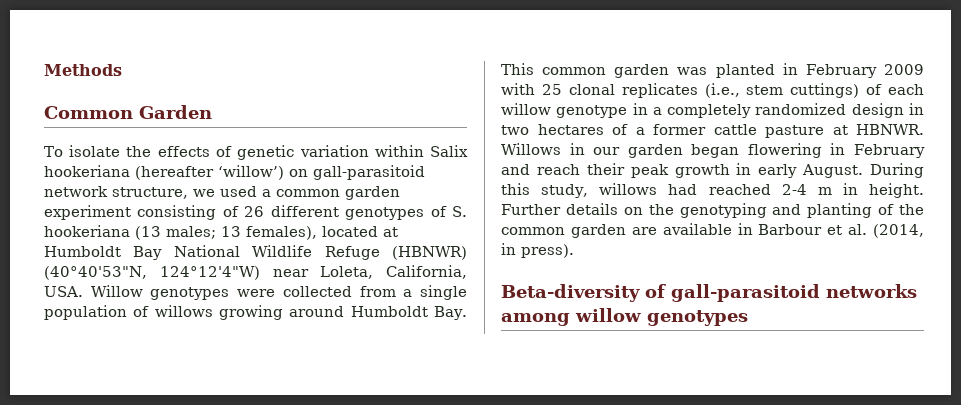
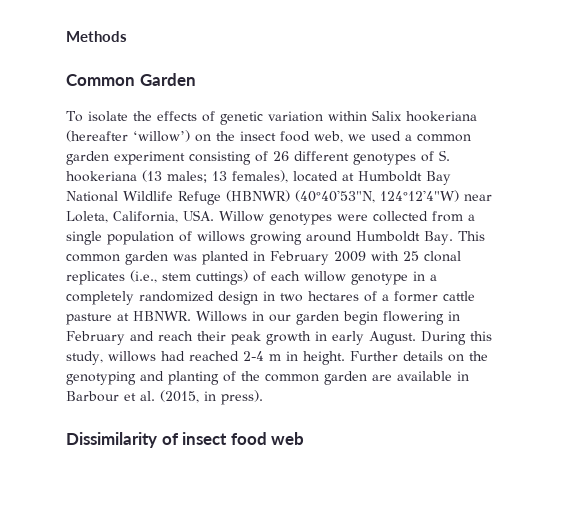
[313,165,425,180] [44,186,188,199] gall-parasitoid network structure, -> [216,131,343,143] the insect food web,
[691,144,740,158] began -> [343,311,378,325] begin
[873,224,924,238] (2014, -> [160,390,199,403] (2015,
[501,284,917,302] [501,308,748,326] Beta-diversity of gall-parasitoid networks among willow genotypes -> [66,432,305,448] Dissimilarity of insect food web

